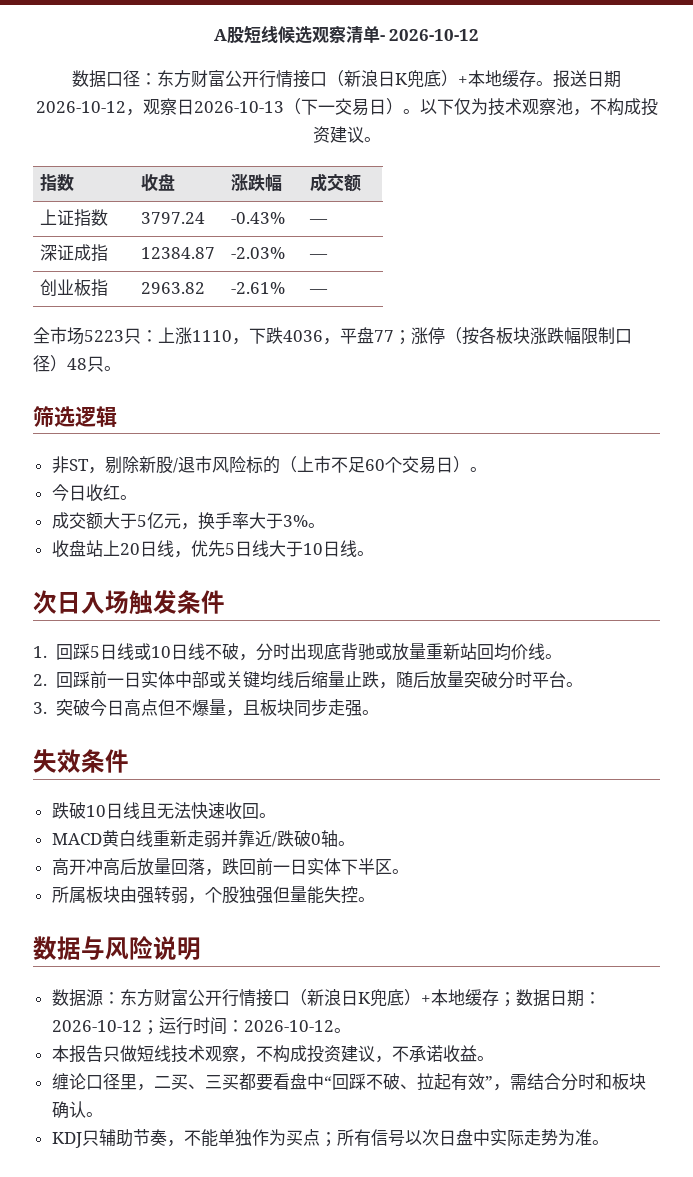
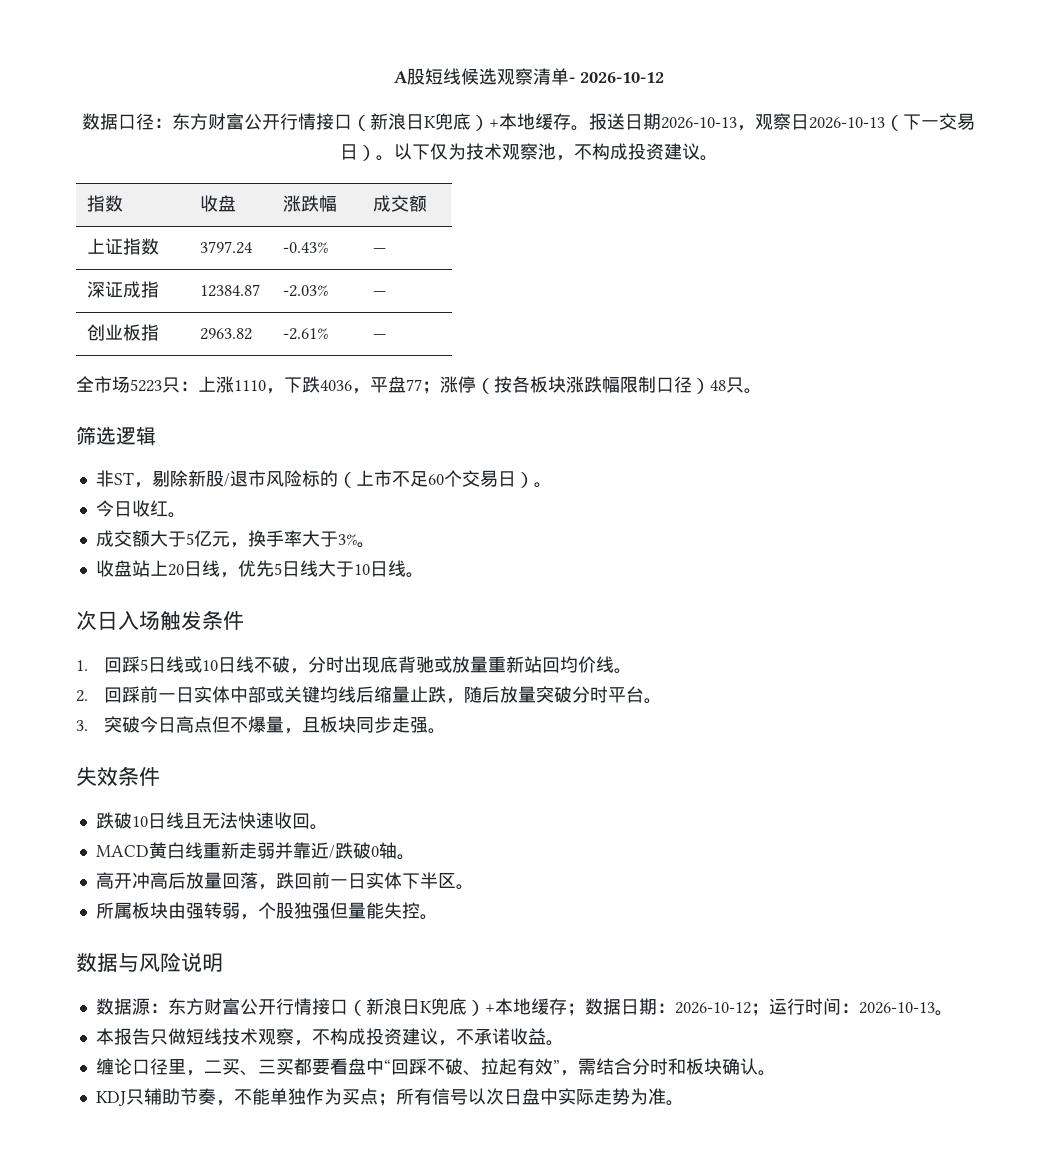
[35,101,126,113] 2026-10-12 -> [661,117,737,129] 2026-10-13
[243,1020,334,1032] 2026-10-12 -> [858,1002,935,1014] 2026-10-13

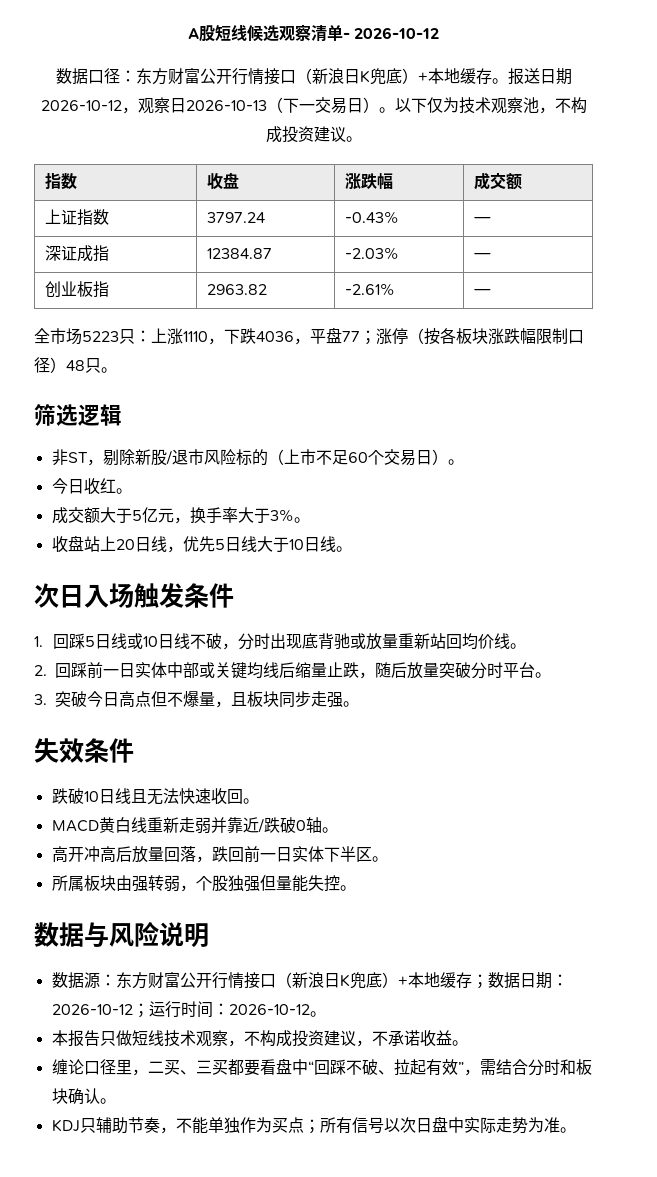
[661,117,737,129] 2026-10-13 -> [40,100,122,111] 2026-10-12
[858,1002,935,1014] 2026-10-13 -> [228,1004,310,1015] 2026-10-12

